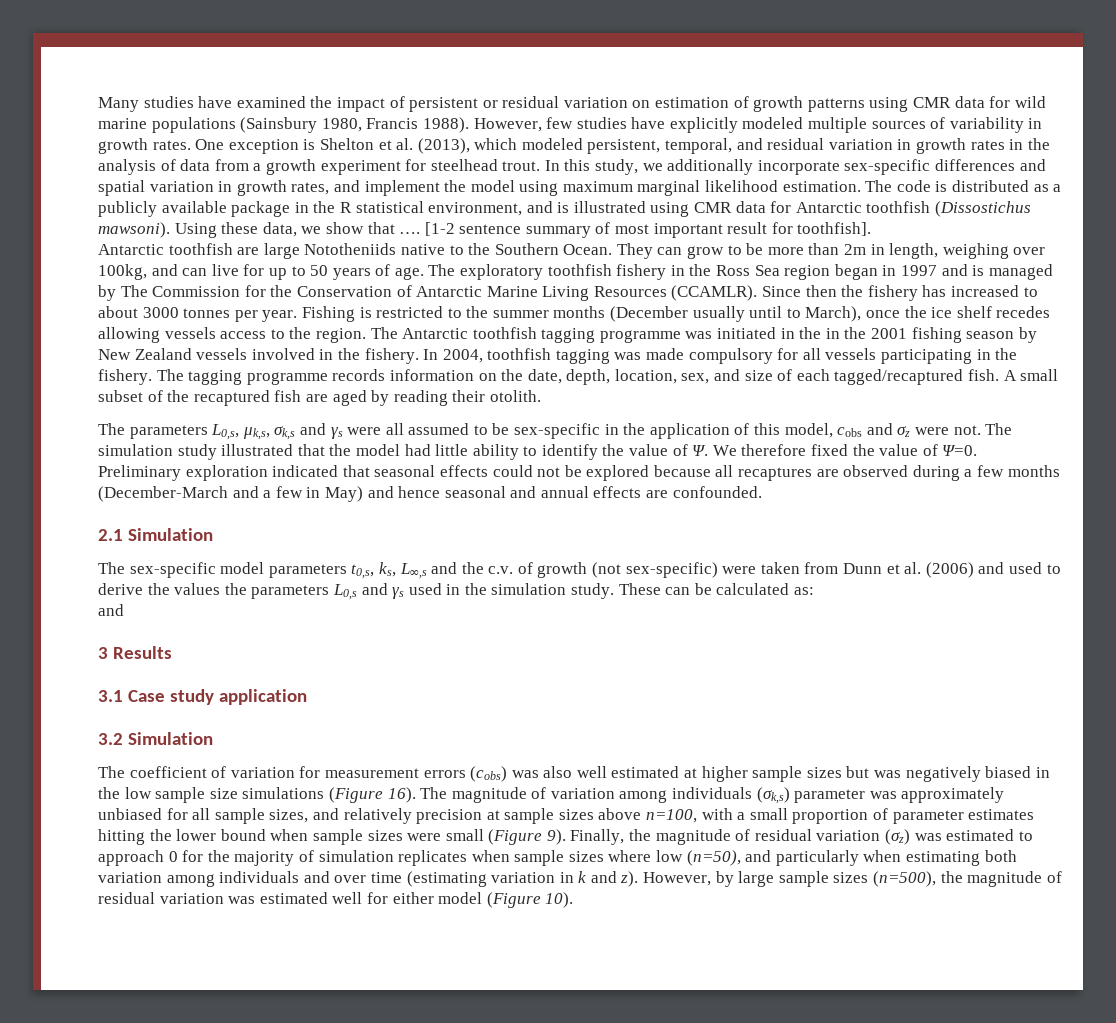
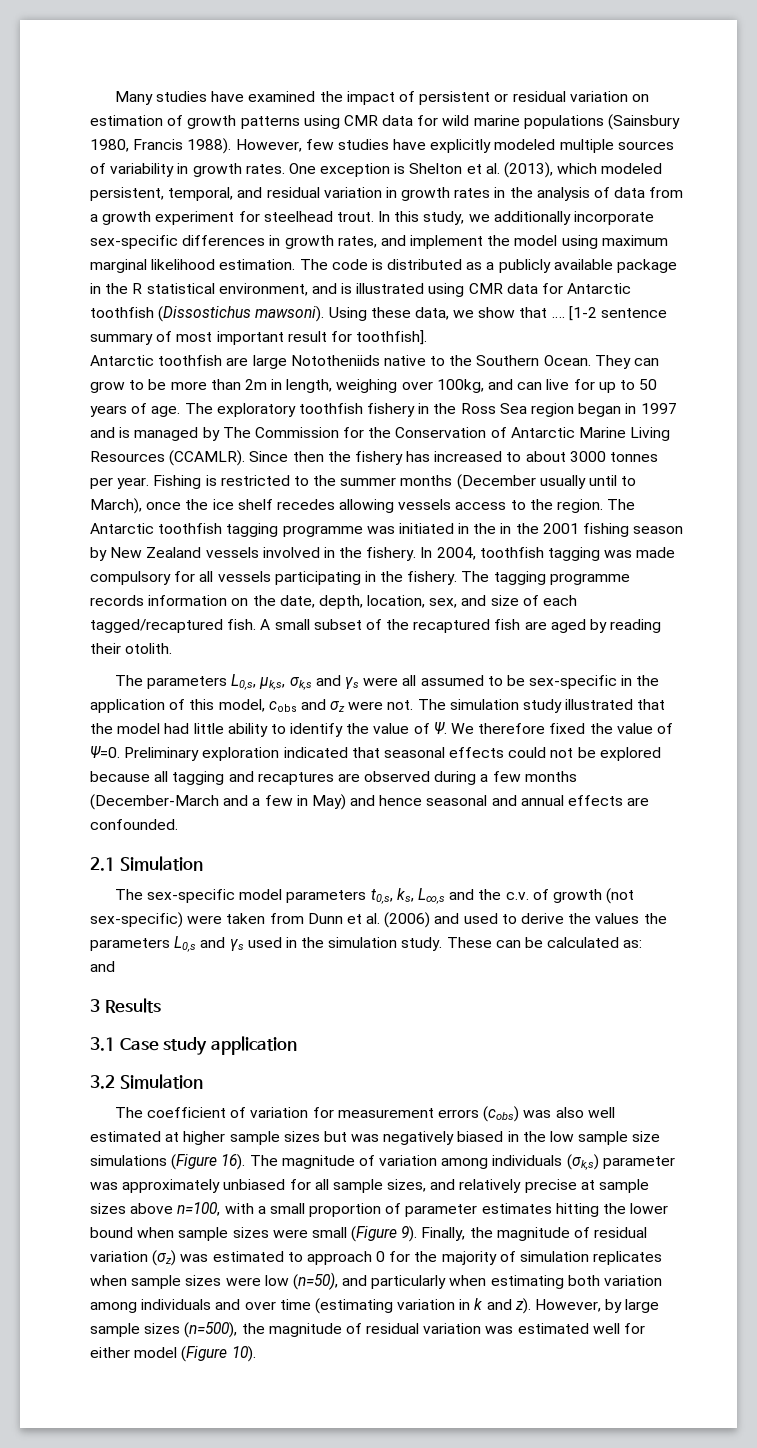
[1019,159,1046,171] [98,180,214,196] and spatial variation -> (266, 240) none
(734, 471) none -> [172,771,254,785] tagging and
[416,809,483,824] precision -> [524,1179,577,1193] precise
[608,850,652,862] where -> [225,1277,261,1286] were

